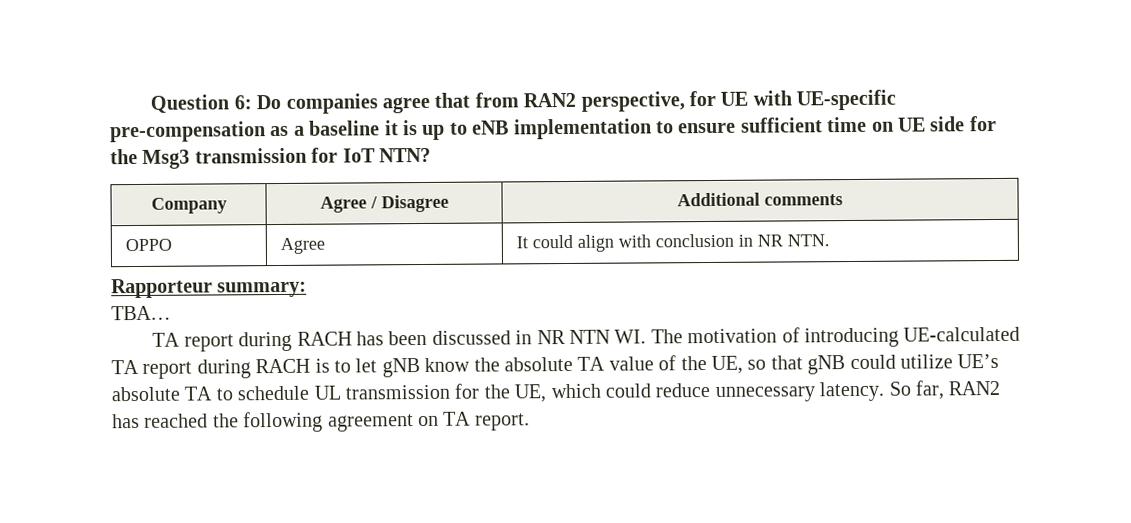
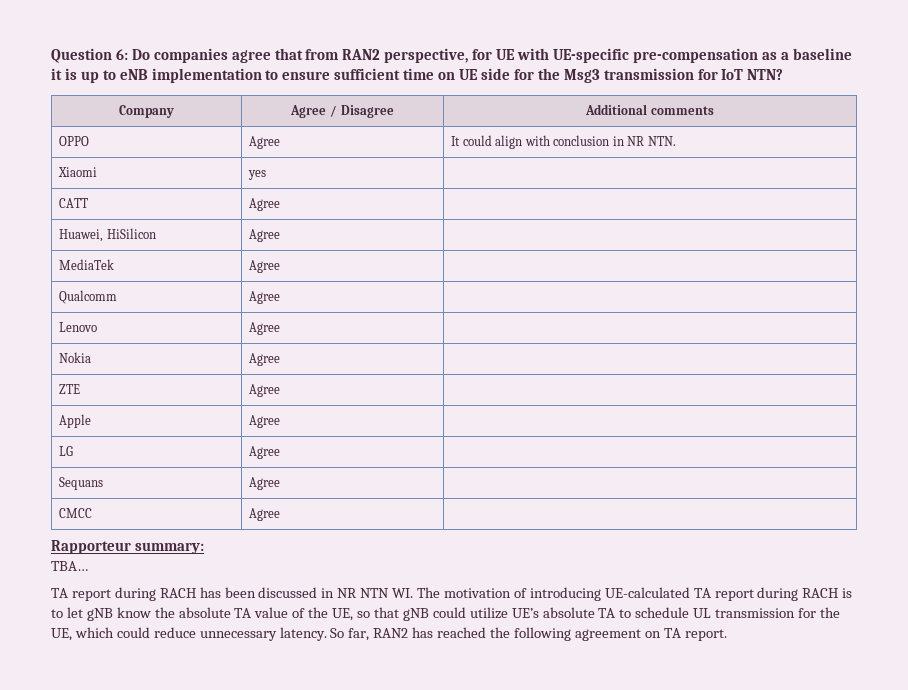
(831, 240) none -> [58,167,98,177] [248,170,267,180] [59,198,89,208] [249,198,281,211] [59,228,156,242] [249,229,281,242] [59,259,115,270] [249,260,281,273] [59,290,118,304] [249,291,281,304] [59,322,98,332] [249,322,281,335] [59,352,92,363] [249,353,281,366] [59,384,81,394] [249,384,281,397] [59,414,92,428] [249,415,281,428] [59,446,74,456] [249,446,281,459] [59,477,104,490] [249,477,281,490] [59,508,93,518] [249,508,281,521] // Xiaomi | yes | // CATT | Agree | // Huawei, HiSilicon | Agree | // MediaTek | Agree | // Qualcomm | Agree | // Lenovo | Agree | // Nokia | Agree | // ZTE | Agree | // Apple | Agree | // LG | Agree | // Sequans | Agree | // CMCC | Agree |

